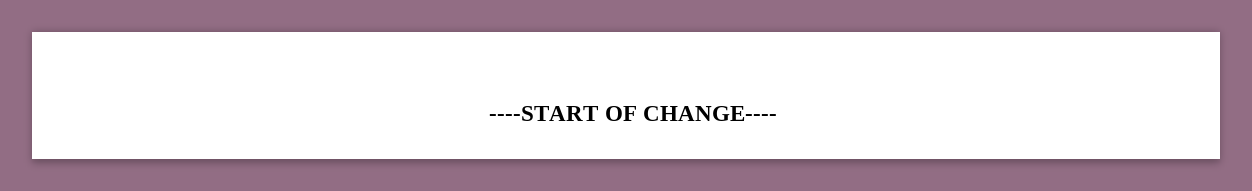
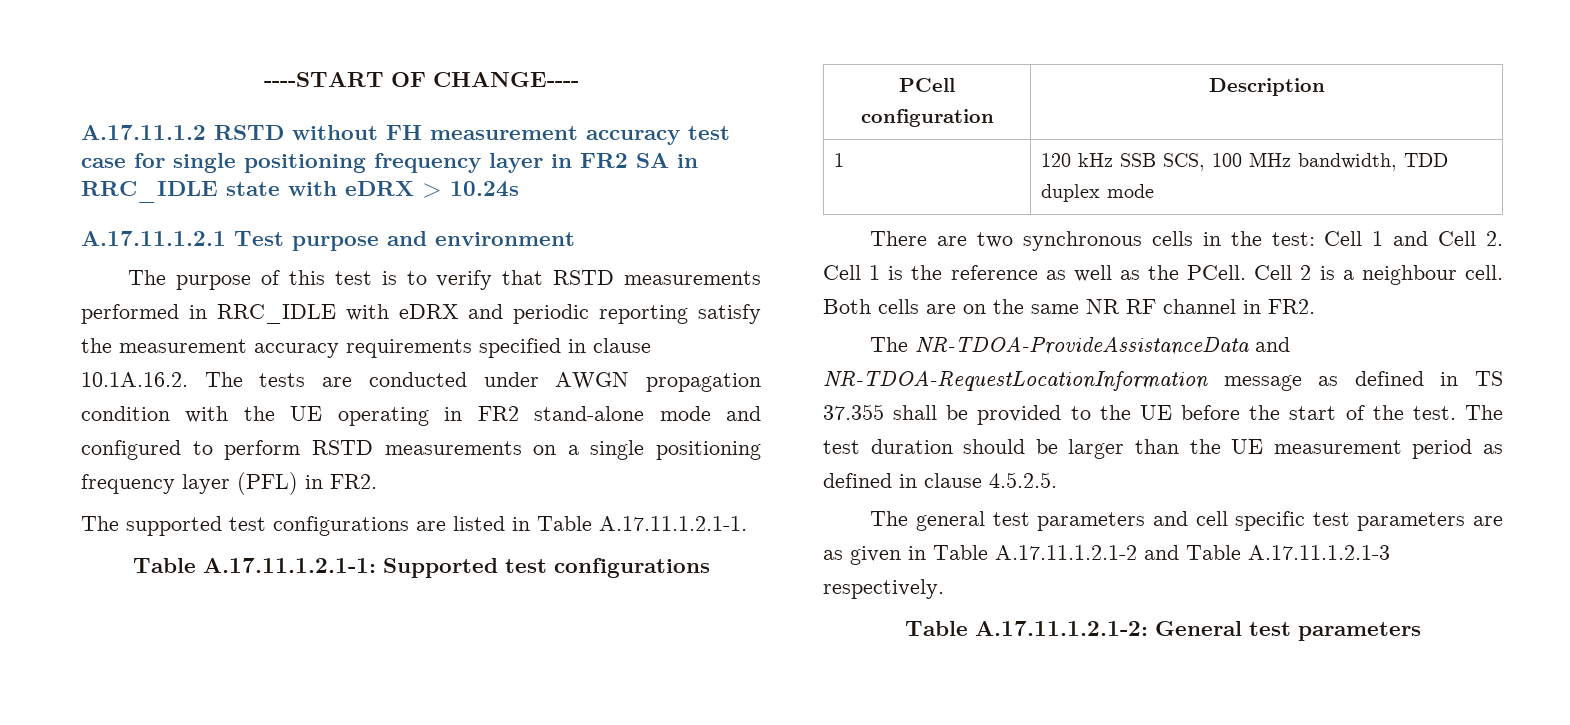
(777, 113) none -> [81,125,730,145] [81,153,698,173] [81,181,519,203] [81,231,575,251] [128,270,762,290] [81,304,761,324] [81,338,651,358] [81,372,761,392] [81,406,762,426] [81,440,761,460] [81,472,377,495] [81,516,747,536] [132,558,710,578] [899,78,955,92] [860,109,994,127] [1208,78,1325,96] [834,153,845,167] [1041,152,1449,171] [1041,184,1155,202] [870,231,1503,251] [823,265,1503,285] [823,299,1315,314] [870,336,1291,355] [823,370,1503,392] [823,404,1503,425] [823,439,1503,459] [823,472,1057,488] [870,511,1503,531] [823,545,1390,565] [823,579,944,599] [905,621,1421,641] // A.17.11.1.2 RSTD without FH measurement accuracy test case for single positioning frequency layer in FR2 SA in RRC_IDLE state with eDRX > 10.24s // A.17.11.1.2.1 Test purpose and environment // The purpose of this test is to verify that RSTD measurements performed in RRC_IDLE with eDRX and periodic reporting satisfy the measurement accuracy requirements specified in clause 10.1A.16.2. The tests are conducted under AWGN propagation condition with the UE operating in FR2 stand-alone mode and configured to perform RSTD measurements on a single positioning frequency layer (PFL) in FR2. // The supported test configurations are listed in Table A.17.11.1.2.1-1. // Table A.17.11.1.2.1-1: Supported test configurations // PCell configuration | Description // 1 | 120 kHz SSB SCS, 100 MHz bandwidth, TDD duplex mode // There are two synchronous cells in the test: Cell 1 and Cell 2. Cell 1 is the reference as well as the PCell. Cell 2 is a neighbour cell. Both cells are on the same NR RF channel in FR2. // The NR-TDOA-ProvideAssistanceData and NR-TDOA-RequestLocationInformation message as defined in TS 37.355 shall be provided to the UE before the start of the test. The test duration should be larger than the UE measurement period as defined in clause 4.5.2.5. // The general test parameters and cell specific test parameters are as given in Table A.17.11.1.2.1-2 and Table A.17.11.1.2.1-3 respectively. // Table A.17.11.1.2.1-2: General test parameters

